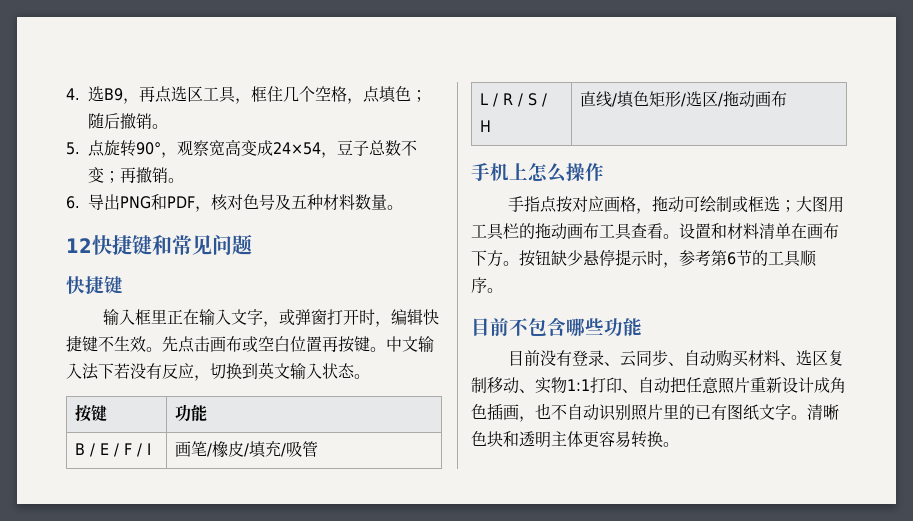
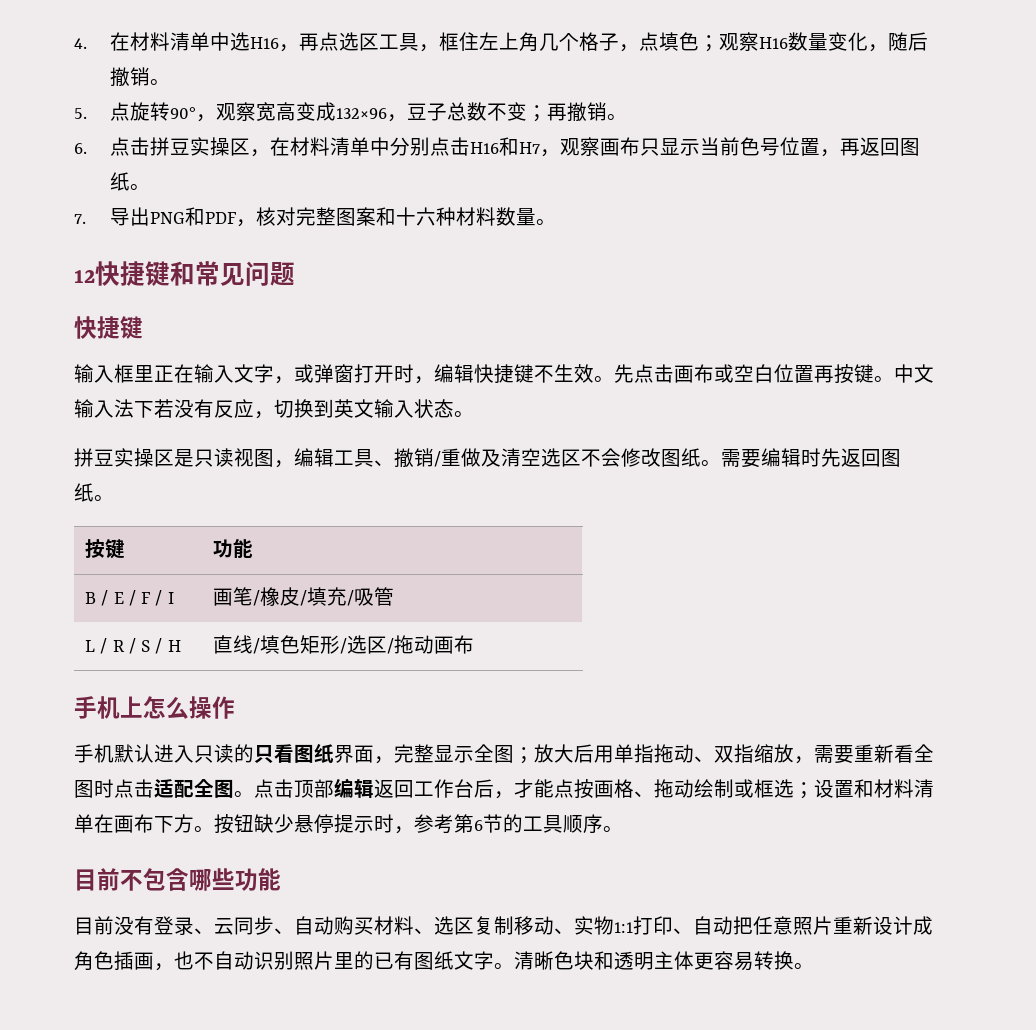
[88,86,123,102] 选B9 -> [109,32,279,51] 在材料清单中选H16
[283,86,427,104] 几个空格，点填色； -> [478,32,888,52] 左上角几个格子，点填色；观察H16数量变化，
[273,142,321,155] 24×54 -> [335,108,387,119] 132×96
(80, 202) none -> [109,137,920,157] [109,172,150,191] [74,214,86,224] 点击拼豆实操区，在材料清单中分别点击H16和H7，观察画布只显示当前色号位置，再返回图纸。 // 7.
[243,194,307,210] 色号及五 -> [295,207,436,226] 完整图案和十六
(370, 376) none -> [74,448,901,468] [74,483,114,502] // 拼豆实操区是只读视图，编辑工具、撤销/重做及清空选区不会修改图纸。需要编辑时先返回图纸。
[524,196,845,214] [471,223,679,240] 指点按对应画格，拖动可绘制或框选；大图用工具栏的拖动画布工具查看。 -> [94,743,934,764] [74,778,814,799] 机默认进入只读的只看图纸界面，完整显示全图；放大后用单指拖动、双指缩放，需要重新看全图时点击适配全图。点击顶部编辑返回工作台后，才能点按画格、拖动绘制或框选；

